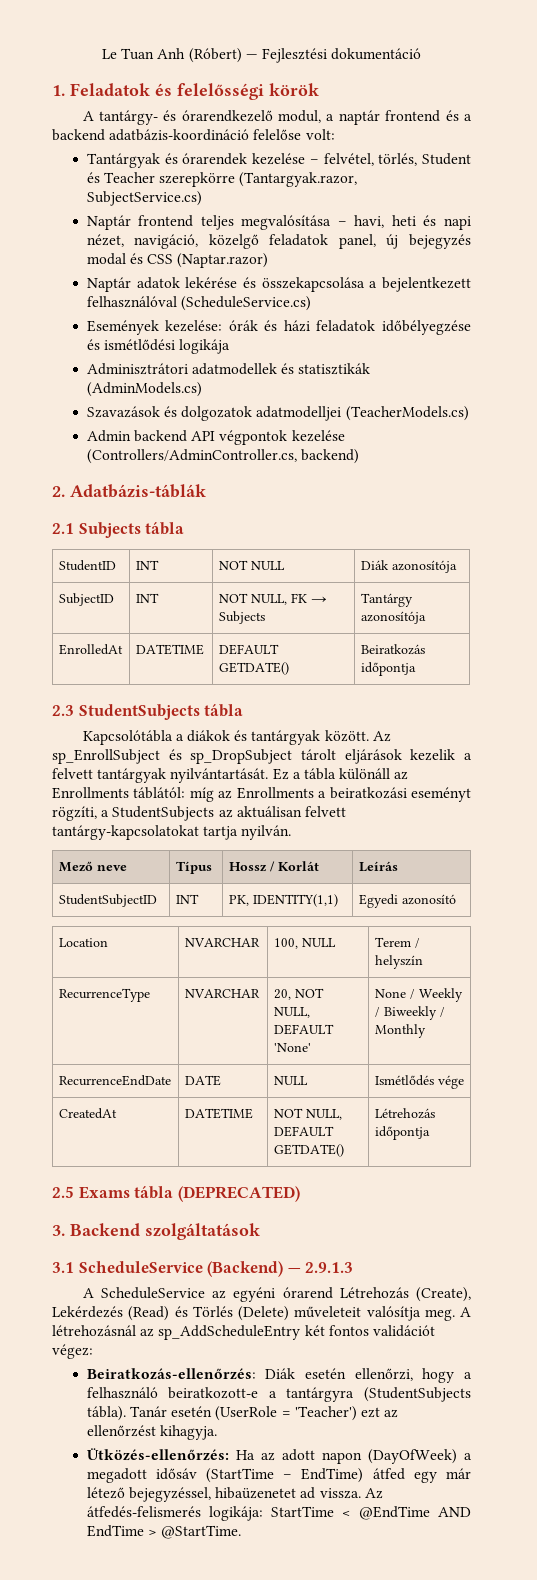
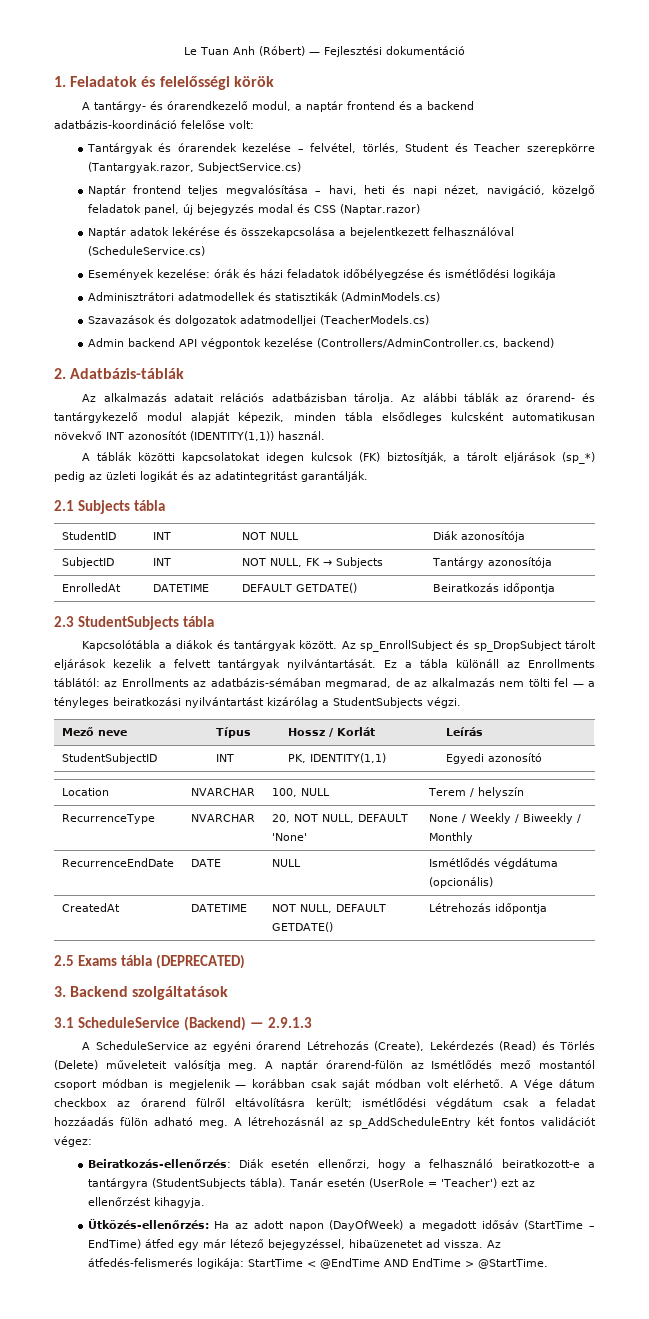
(206, 491) none -> [82,393,595,404] [54,412,595,423] [54,431,325,441] [82,452,596,464] [54,471,368,482] // Az alkalmazás adatait relációs adatbázisban tárolja. Az alábbi táblák az órarend- és tantárgykezelő modul alapját képezik, minden tábla elsődleges kulcsként automatikusan növekvő INT azonosítót (IDENTITY(1,1)) használ. // A táblák közötti kapcsolatokat idegen kulcsok (FK) biztosítják, a tárolt eljárások (sp_*) pedig az üzleti logikát és az adatintegritást garantálják.
[189,787,471,802] [52,806,346,821] [52,825,292,840] míg az Enrollments a beiratkozási eseményt rögzíti, a StudentSubjects az aktuálisan felvett tantárgy-kapcsolatokat tartja nyilván. -> [104,678,595,689] [54,697,461,708] az Enrollments az adatbázis-sémában megmarad, de az alkalmazás nem tölti fel — a tényleges beiratkozási nyilvántartást kizárólag a StudentSubjects végzi.
[437,1075,464,1089] vége -> [494,858,559,869] [429,877,494,888] végdátuma (opcionális)
(471, 1312) none -> [281,1060,595,1071] [54,1079,596,1090] [54,1098,596,1109] [54,1117,242,1128] naptár órarend-fülön az Ismétlődés mező mostantól csoport módban is megjelenik — korábban csak saját módban volt elérhető. A Vége dátum checkbox az órarend fülről eltávolításra került; ismétlődési végdátum csak a feladat hozzáadás fülön adható meg. A

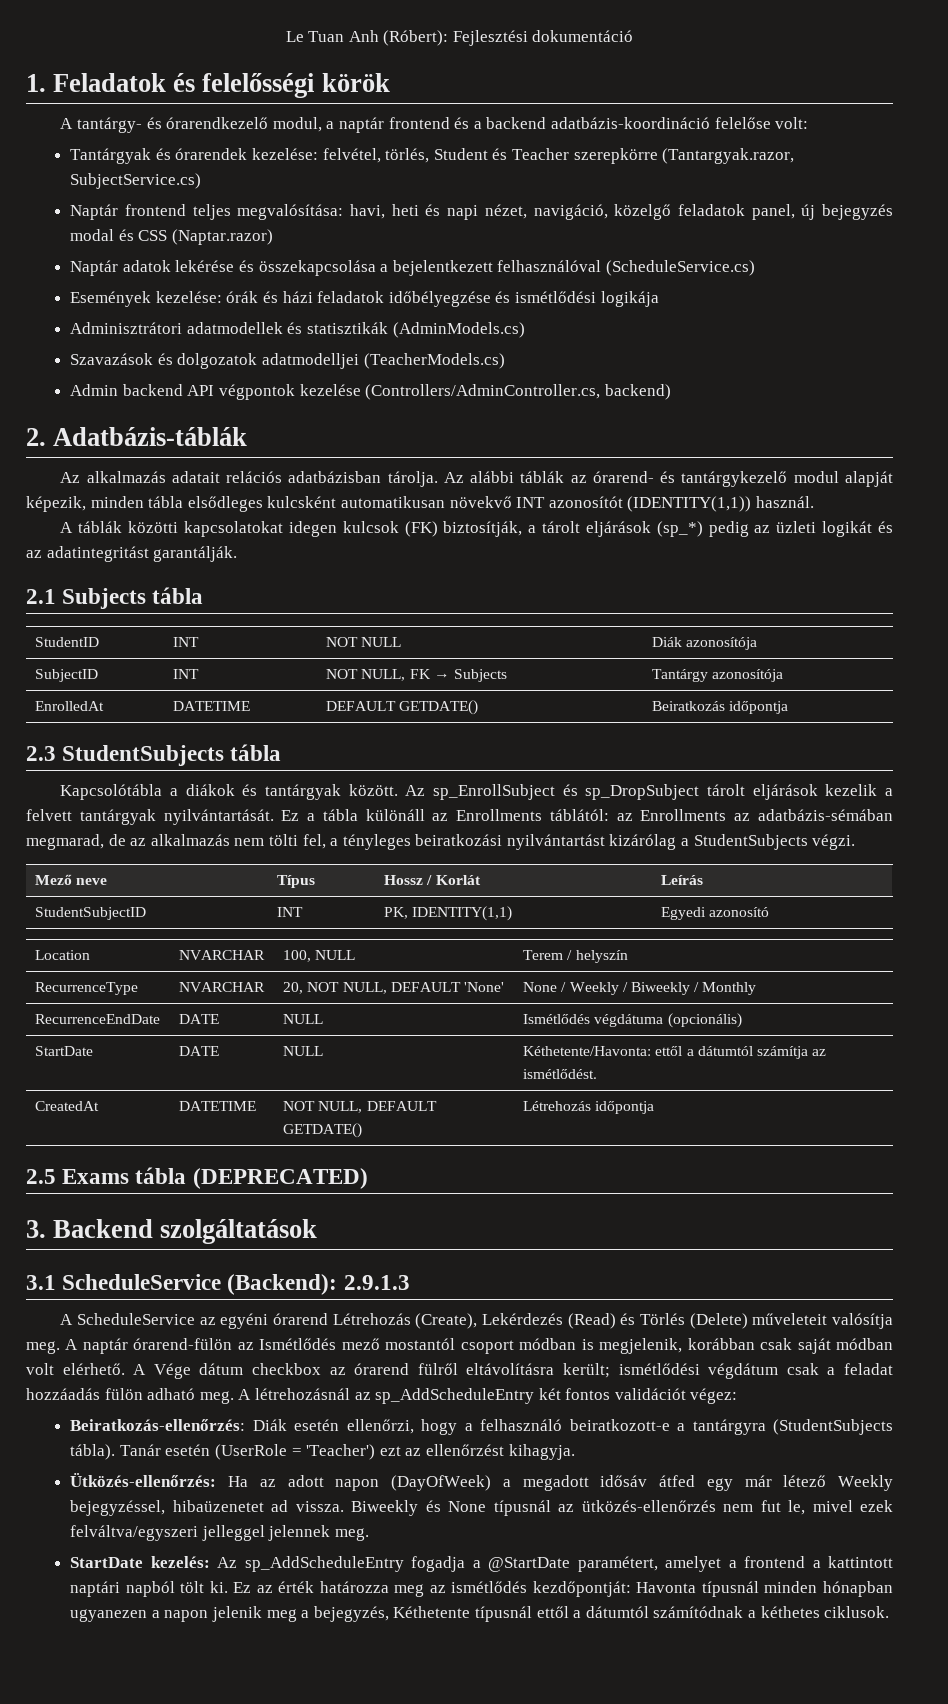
[258,46,320,56] (Róbert) — -> [383,30,449,46] (Róbert):
[242,143,304,152] kezelése – -> [252,148,319,160] kezelése:
[225,185,322,196] megvalósítása – -> [237,204,344,220] megvalósítása:
[554,678,584,687] fel — -> [302,834,326,849] fel,
(494, 882) none -> [35,1046,94,1056] [179,1046,220,1056] [283,1046,324,1056] [523,1046,827,1059] [523,1069,598,1079] // StartDate | DATE | NULL | Kéthetente/Havonta: ettől a dátumtól számítja az ismétlődést.
[183,1016,264,1031] (Backend) — -> [227,1274,338,1295] (Backend):
[168,1079,247,1090] megjelenik — -> [599,1338,683,1354] megjelenik,
[524,1220,595,1230] [87,1239,141,1249] (StartTime – EndTime) -> (648, 1481) none
(264, 1243) none -> [837,1475,893,1491] Weekly
[486,1240,501,1248] [87,1258,548,1269] Az átfedés-felismerés logikája: StartTime < @EndTime AND EndTime > @StartTime. -> [351,1500,894,1516] [70,1525,370,1541] [70,1556,893,1572] [70,1581,893,1597] [70,1606,890,1622] Biweekly és None típusnál az ütközés-ellenőrzés nem fut le, mivel ezek felváltva/egyszeri jelleggel jelennek meg. // StartDate kezelés: Az sp_AddScheduleEntry fogadja a @StartDate paramétert, amelyet a frontend a kattintott naptári napból tölt ki. Ez az érték határozza meg az ismétlődés kezdőpontját: Havonta típusnál minden hónapban ugyanezen a napon jelenik meg a bejegyzés, Kéthetente típusnál ettől a dátumtól számítódnak a kéthetes ciklusok.

